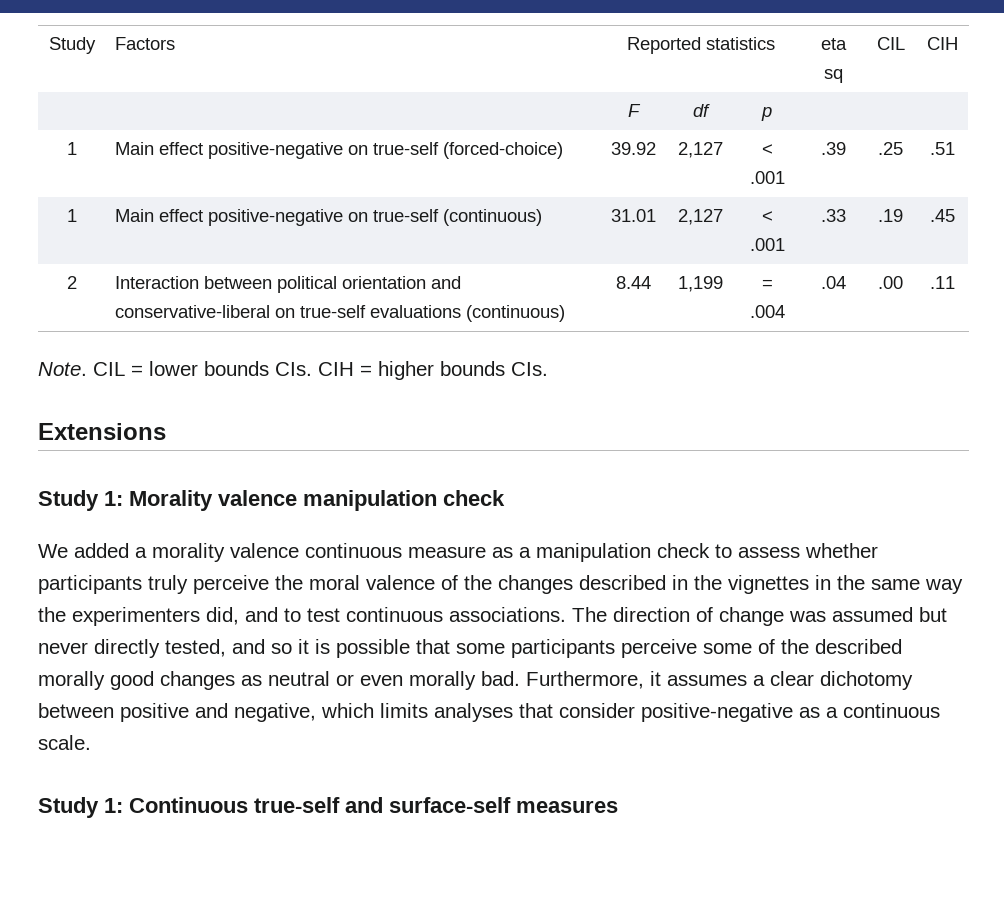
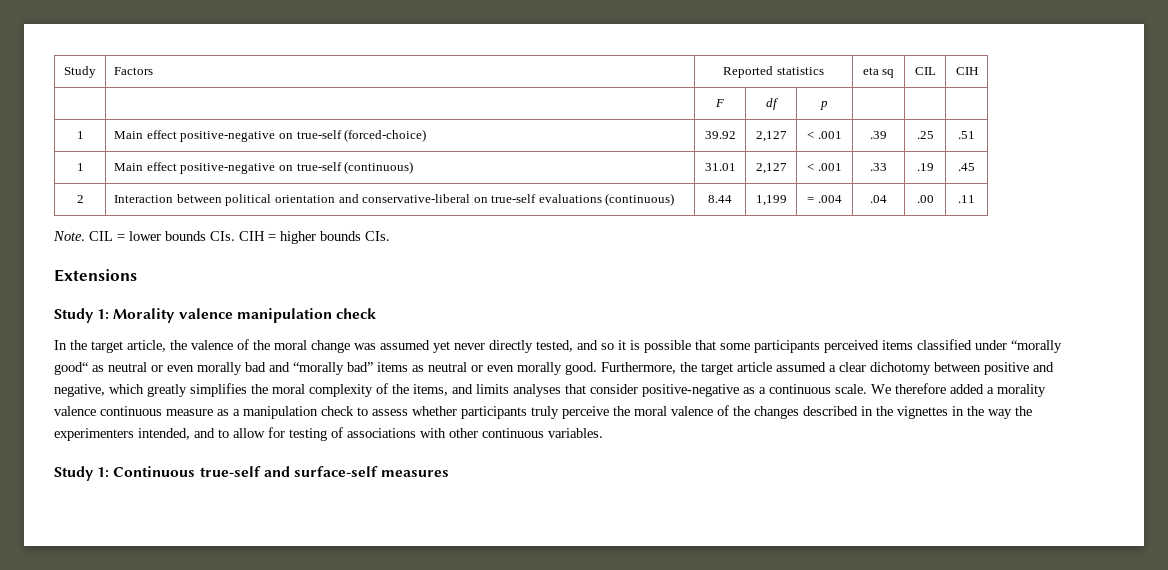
[38,544,68,558] We -> [54,339,1062,353] [54,362,1054,375] [54,383,946,397] In the target article, the valence of the moral change was assumed yet never directly tested, and so it is possible that some participants perceived items classified under “morally good“ as neutral or even morally bad and “morally bad” items as neutral or even morally good. Furthermore, the target article assumed a clear dichotomy between positive and negative, which greatly simplifies the moral complexity of the items, and limits analyses that consider positive-negative as a continuous scale. We therefore
[871,579,920,590] same -> (984, 411) none
[206,607,239,625] did, -> [138,428,190,440] intended,
[307,607,947,626] [38,639,902,658] [38,671,913,690] [38,703,940,722] [38,735,91,750] test continuous associations. The direction of change was assumed but never directly tested, and so it is possible that some participants perceive some of the described morally good changes as neutral or even morally bad. Furthermore, it assumes a clear dichotomy between positive and negative, which limits analyses that consider positive-negative as a continuous scale. -> [233,427,603,441] allow for testing of associations with other continuous variables.

